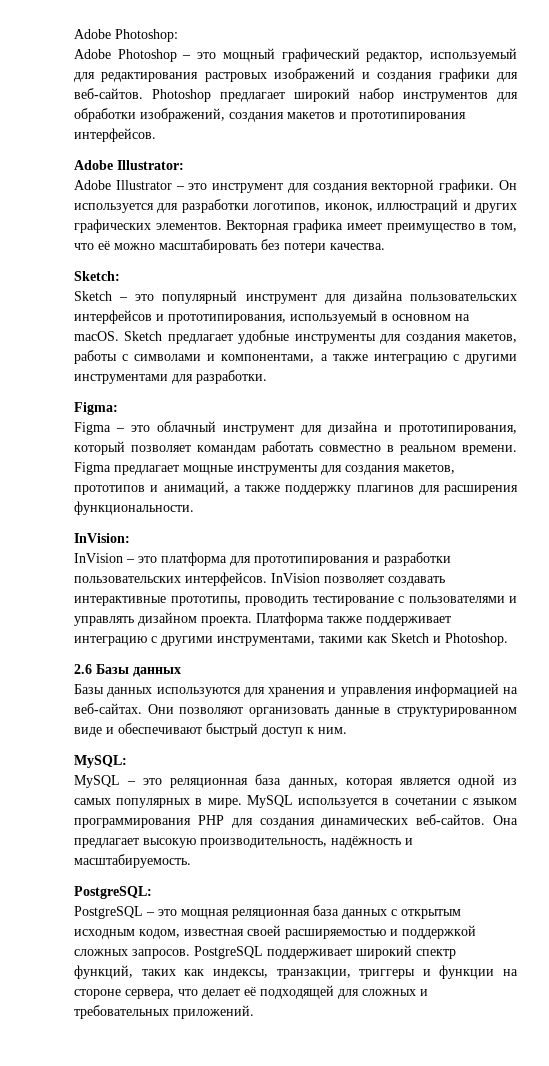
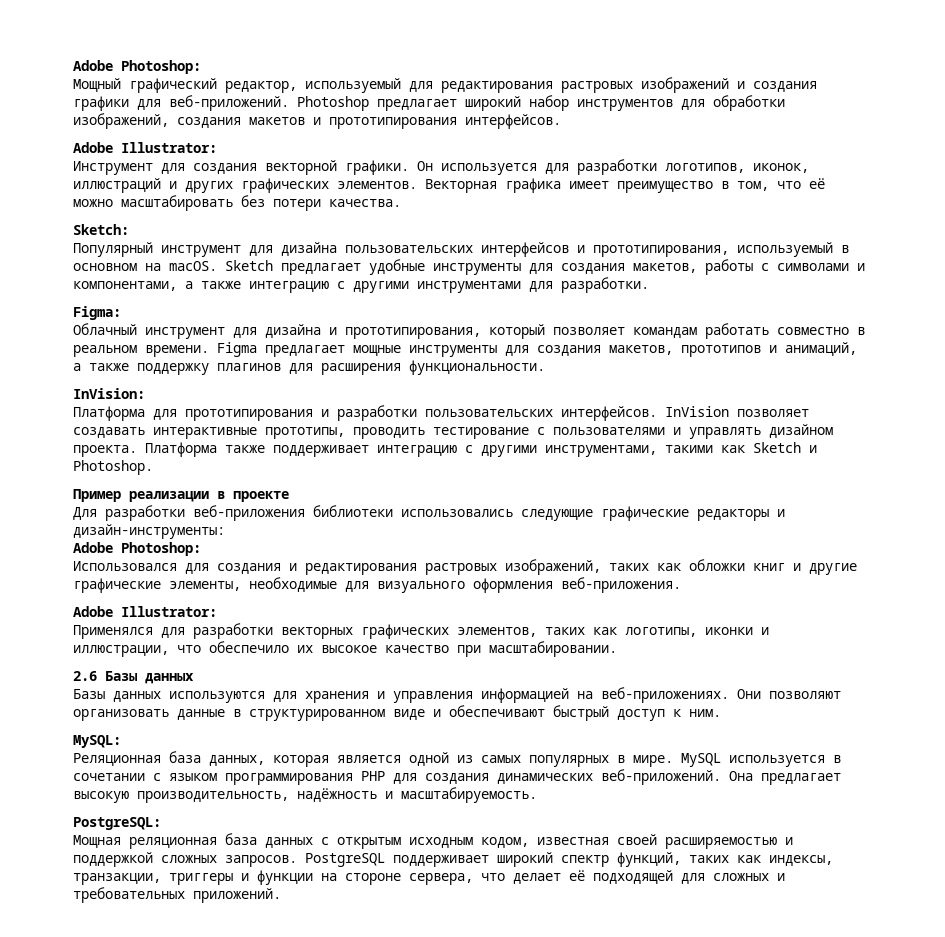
[74,29,178,42] [74,48,275,62] Adobe Photoshop: // Adobe Photoshop – это мощный -> [73,60,201,74] [73,78,121,92] Adobe Photoshop: // Мощный
[74,88,143,99] веб-сайтов. -> [169,95,289,111] веб-приложений.
[74,180,284,193] Adobe Illustrator – это инструмент -> [73,161,153,175] Инструмент
[74,290,238,304] Sketch – это популярный -> [73,242,153,257] Популярный
[74,421,216,435] Figma – это облачный -> [73,323,137,335] Облачный
[74,552,227,566] InVision – это платформа -> [73,406,145,421] Платформа
(508, 639) none -> [73,489,289,502] [73,505,785,521] [73,524,225,539] [73,542,201,556] [73,559,857,575] [73,577,681,593] [73,606,217,617] [73,623,769,639] [73,641,617,657] // Пример реализации в проекте // Для разработки веб-приложения библиотеки использовались следующие графические редакторы и дизайн-инструменты: // Adobe Photoshop: // Использовался для создания и редактирования растровых изображений, таких как обложки книг и другие графические элементы, необходимые для визуального оформления веб-приложения. // Adobe Illustrator: // Применялся для разработки векторных графических элементов, таких как логотипы, иконки и иллюстрации, что обеспечило их высокое качество при масштабировании.
[74,703,142,714] веб-сайтах. -> [601,687,729,703] веб-приложениях.
[74,775,249,788] MySQL – это реляционная -> [73,753,161,766] Реляционная
[416,814,486,825] веб-сайтов. -> [601,769,721,785] веб-приложений.
[74,906,229,919] PostgreSQL – это мощная -> [73,835,121,848] Мощная

